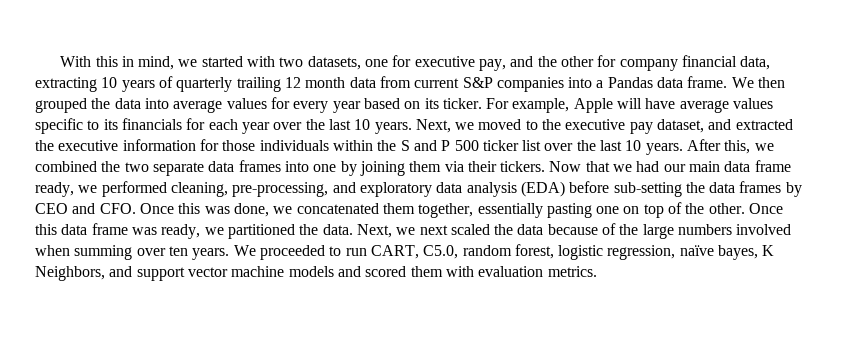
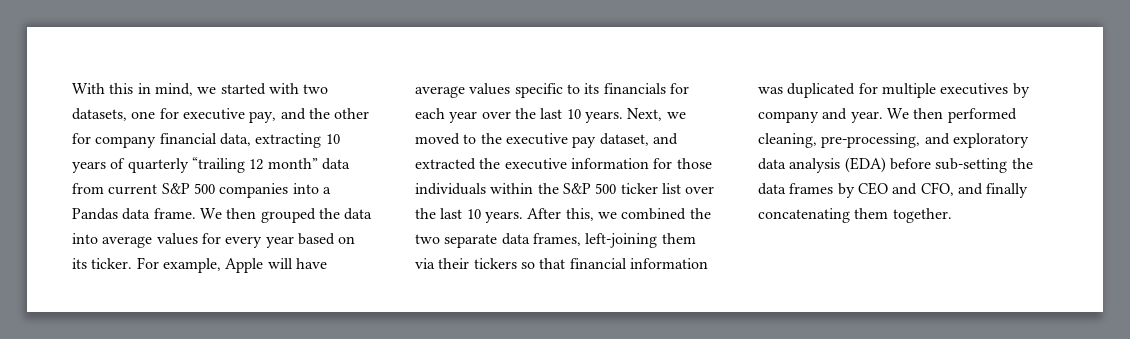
[236,77,346,92] trailing 12 month -> [191,157,318,173] “trailing 12 month”
(493, 82) none -> [193,183,215,194] 500
[400,140,451,151] S and P -> [562,183,591,194] S&P
[238,160,791,176] [35,182,98,197] frames into one by joining them via their tickers. Now that we had our main data frame ready, we -> [532,233,696,248] [415,258,708,269] [758,83,1030,98] [758,108,944,123] frames, left-joining them via their tickers so that financial information was duplicated for multiple executives by company and year. We then
[99,202,784,218] [35,223,792,239] [35,244,775,260] [35,266,597,281] CFO. Once this was done, we concatenated them together, essentially pasting one on top of the other. Once this data frame was ready, we partitioned the data. Next, we next scaled the data because of the large numbers involved when summing over ten years. We proceeded to run CART, C5.0, random forest, logistic regression, naïve bayes, K Neighbors, and support vector machine models and scored them with evaluation metrics. -> [920,182,1029,198] [758,208,952,223] CFO, and finally concatenating them together.

